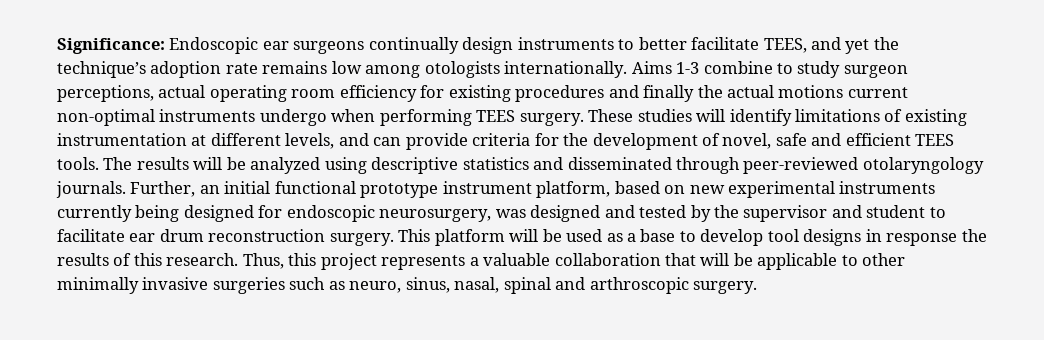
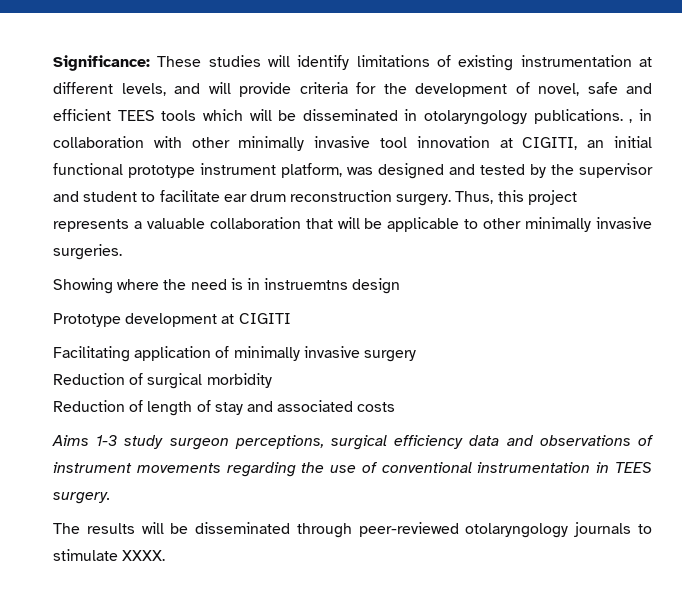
[169,37,899,54] [57,61,908,78] [57,85,908,102] [57,109,584,126] Endoscopic ear surgeons continually design instruments to better facilitate TEES, and yet the technique’s adoption rate remains low among otologists internationally. Aims 1-3 combine to study surgeon perceptions, actual operating room efficiency for existing procedures and finally the actual motions current non-optimal instruments undergo when performing TEES surgery. -> (150, 63) none
[373,137,402,146] can -> [208,82,231,94] will
[57,157,984,174] [56,181,196,198] tools. The results will be analyzed using descriptive statistics and disseminated through peer-reviewed otolaryngology journals. Further, -> [161,109,652,125] [53,136,578,151] tools which will be disseminated in otolaryngology publications. , in collaboration with other minimally invasive tool innovation at CIGITI,
[614,181,936,198] [57,205,492,222] based on new experimental instruments currently being designed for endoscopic neurosurgery, -> (342, 170) none
[398,229,987,246] [57,253,239,266] This platform will be used as a base to develop tool designs in response the results of this research. -> (452, 200) none
[212,277,758,294] surgeries such as neuro, sinus, nasal, spinal and arthroscopic surgery. -> [53,244,122,260] [53,278,401,294] [53,313,291,327] [53,346,416,362] [53,373,272,389] [53,400,396,416] [52,435,653,450] [53,462,652,477] [53,492,110,504] [53,522,653,538] [53,549,166,561] surgeries. // Showing where the need is in instruemtns design // Prototype development at CIGITI // Facilitating application of minimally invasive surgery // Reduction of surgical morbidity // Reduction of length of stay and associated costs // Aims 1-3 study surgeon perceptions, surgical efficiency data and observations of instrument movements regarding the use of conventional instrumentation in TEES surgery. // The results will be disseminated through peer-reviewed otolaryngology journals to stimulate XXXX.

